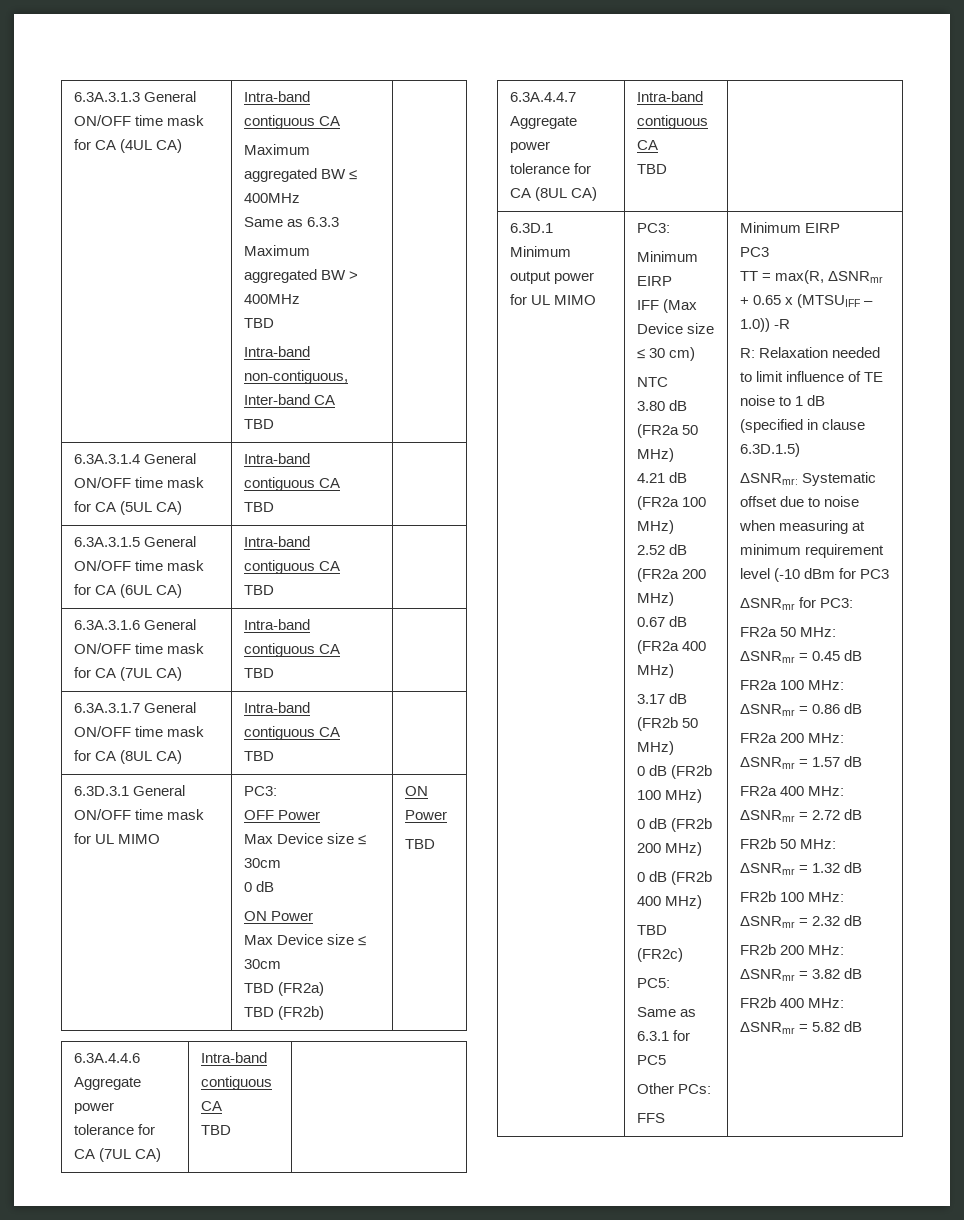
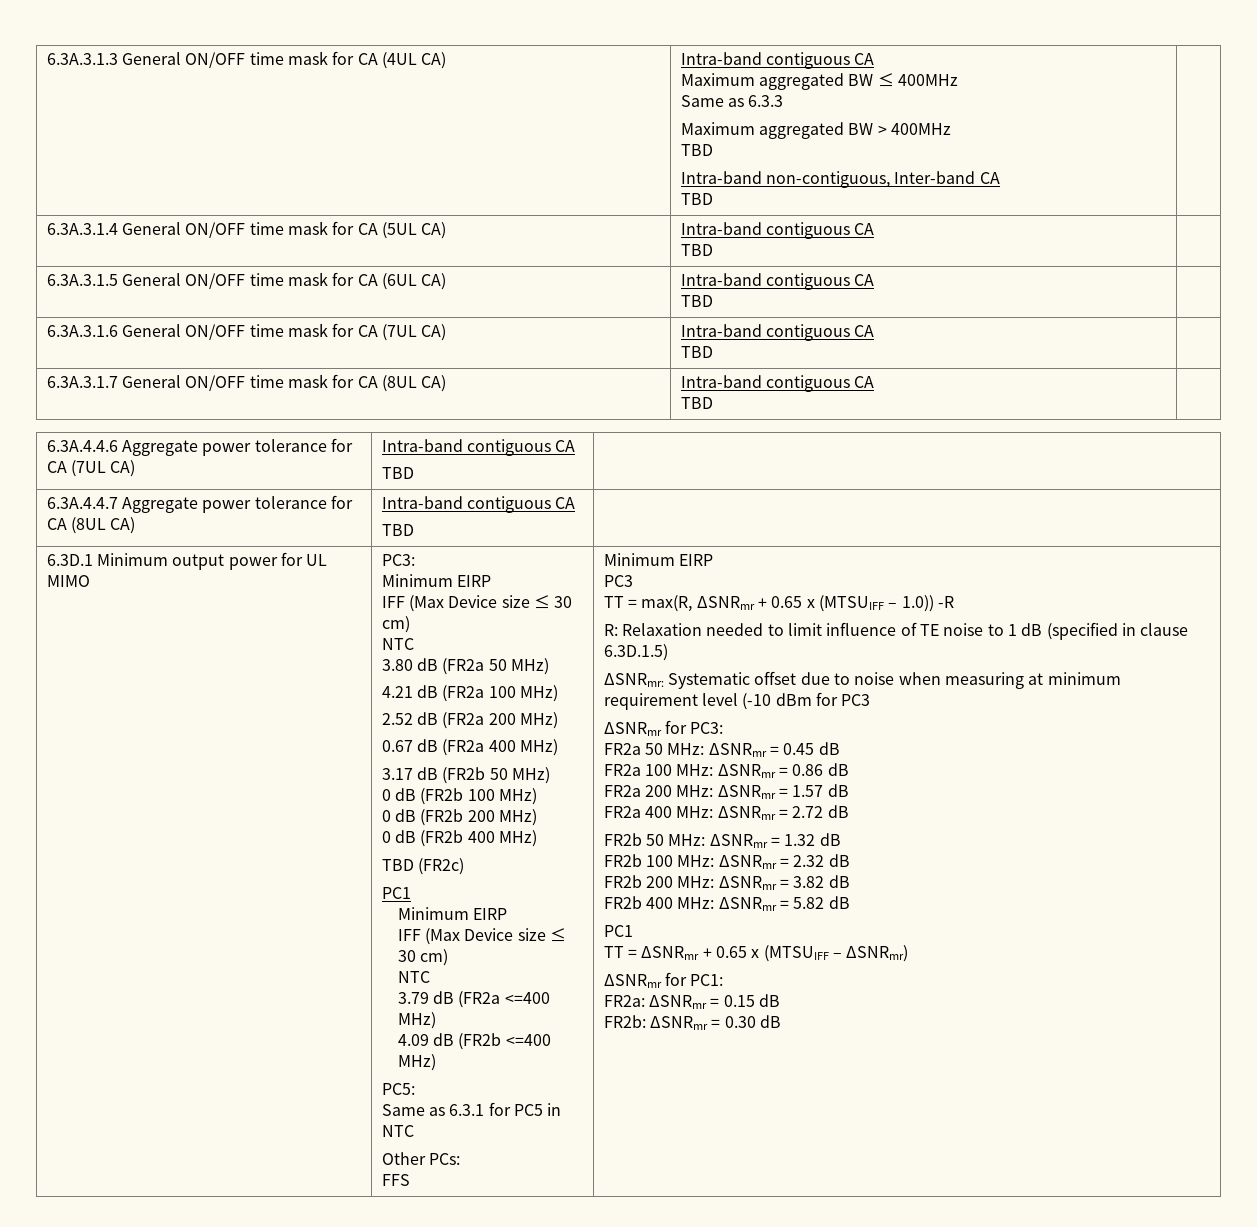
[73,785,185,796] [73,809,204,820] [73,833,160,844] [243,786,277,796] [243,810,320,820] [243,833,366,845] [243,858,281,868] [243,881,274,892] [243,911,313,921] [243,934,366,946] [243,959,281,969] [243,982,324,996] [243,1006,324,1020] [404,786,428,796] [404,810,447,820] [404,839,435,849] // 6.3D.3.1 General ON/OFF time mask for UL MIMO | PC3: // OFF Power // Max Device size ≤ 30cm // 0 dB // ON Power // Max Device size ≤ 30cm // TBD (FR2a) // TBD (FR2b) | ON Power // TBD -> (713, 403) none
(683, 955) none -> [381,887,411,899] [397,907,508,920] [397,928,567,945] [397,949,449,966] [397,971,430,983] [397,991,550,1008] [397,1012,436,1029] [397,1033,551,1050] [397,1054,436,1071] // PC1 // Minimum EIRP // IFF (Max Device size ≤ 30 cm) // NTC // 3.79 dB (FR2a <=400 MHz) // 4.09 dB (FR2b <=400 MHz)
(666, 1060) none -> [547,1103,562,1116] [381,1125,414,1137] in NTC
(862, 1026) none -> [603,925,633,937] [603,945,909,962] [603,972,724,988] [603,994,781,1009] [603,1015,782,1030] // PC1 // TT = ΔSNRmr + 0.65 x (MTSUIFF – ΔSNRmr) // ΔSNRmr for PC1: // FR2a: ΔSNRmr = 0.15 dB // FR2b: ΔSNRmr = 0.30 dB

